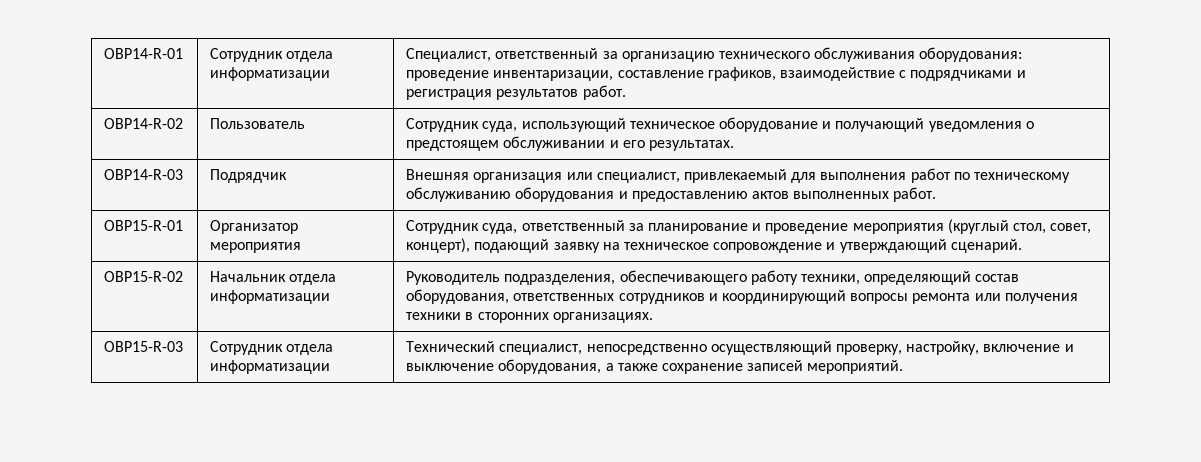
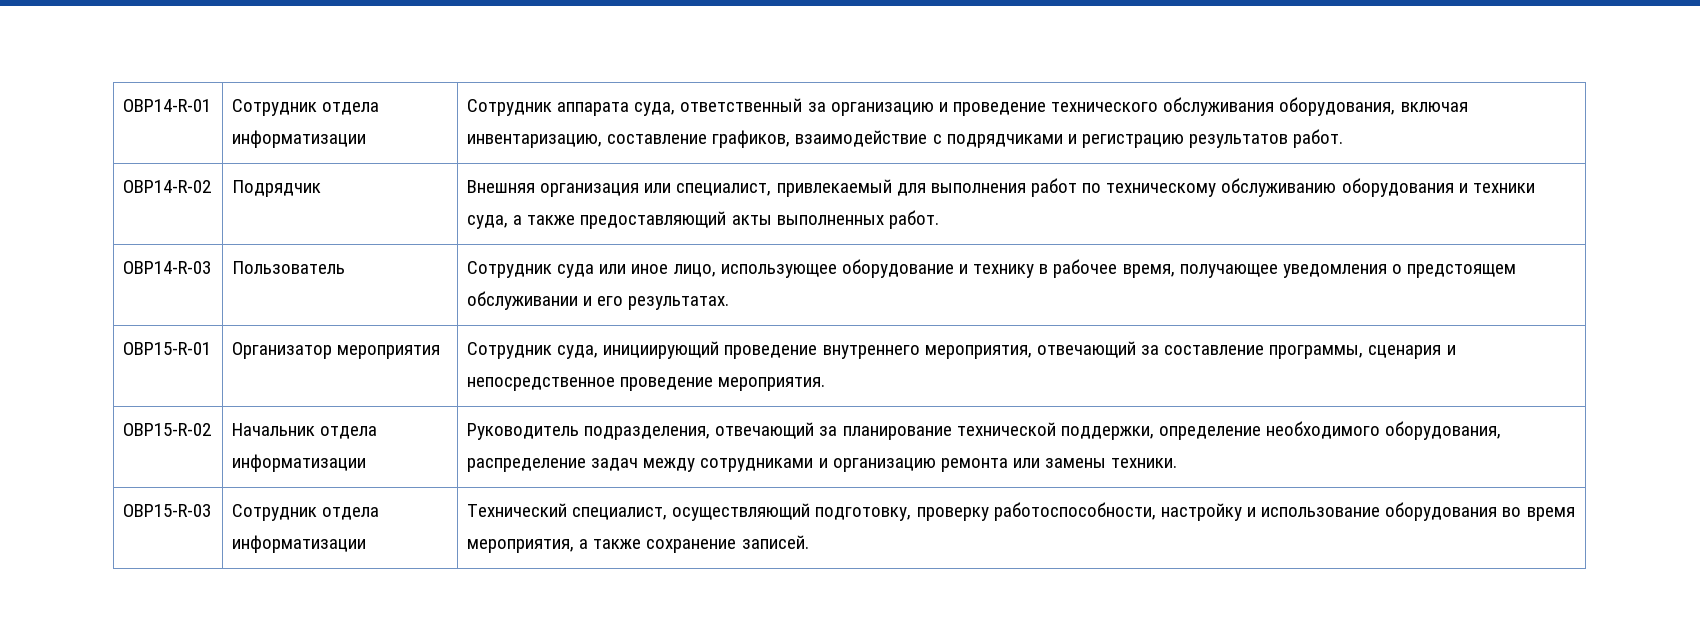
[406,47,1023,62] [406,70,614,81] Специалист, ответственный за организацию технического обслуживания оборудования: проведение инвентаризации, -> [467,97,1468,116] [467,134,603,148] Сотрудник аппарата суда, ответственный за организацию и проведение технического обслуживания оборудования, включая инвентаризацию,
[406,89,493,100] регистрация -> [1081,134,1184,148] регистрацию
[210,118,306,129] [406,117,1034,132] [406,136,735,151] [104,169,184,180] | Пользователь | Сотрудник суда, использующий техническое оборудование и получающий уведомления о предстоящем обслуживании и его результатах. // OBP14-R-03 -> (212, 186) none
[631,187,937,202] предоставлению актов выполненных работ. -> [1472,183,1535,193] [467,210,939,229] [123,261,212,274] [232,261,346,274] [467,259,1517,278] [467,291,730,310] техники суда, а также предоставляющий акты выполненных работ. // OBP14-R-03 | Пользователь | Сотрудник суда или иное лицо, использующее оборудование и технику в рабочее время, получающее уведомления о предстоящем обслуживании и его результатах.
[521,219,1092,234] [406,238,1022,253] ответственный за планирование и проведение мероприятия (круглый стол, совет, концерт), подающий заявку на техническое сопровождение и утверждающий сценарий. -> [603,341,1456,359] [467,377,826,391] инициирующий проведение внутреннего мероприятия, отвечающий за составление программы, сценария и непосредственное проведение мероприятия.
[619,270,1020,285] [406,289,1078,304] [406,312,653,323] обеспечивающего работу техники, определяющий состав оборудования, ответственных сотрудников и координирующий вопросы ремонта или получения техники в сторонних организациях. -> [715,421,1502,440] [467,458,1178,472] отвечающий за планирование технической поддержки, определение необходимого оборудования, распределение задач между сотрудниками и организацию ремонта или замены техники.
[586,341,1074,355] [406,359,602,374] непосредственно осуществляющий проверку, настройку, включение и выключение оборудования, -> [672,502,1575,521] [467,539,575,553] осуществляющий подготовку, проверку работоспособности, настройку и использование оборудования во время мероприятия,
[747,360,904,374] записей мероприятий. -> [741,535,809,549] записей.

